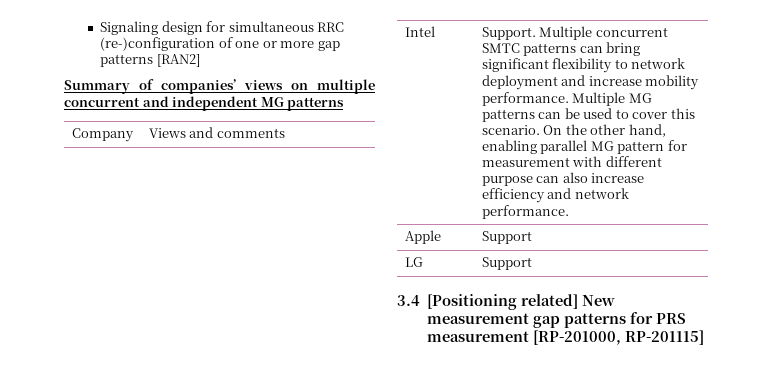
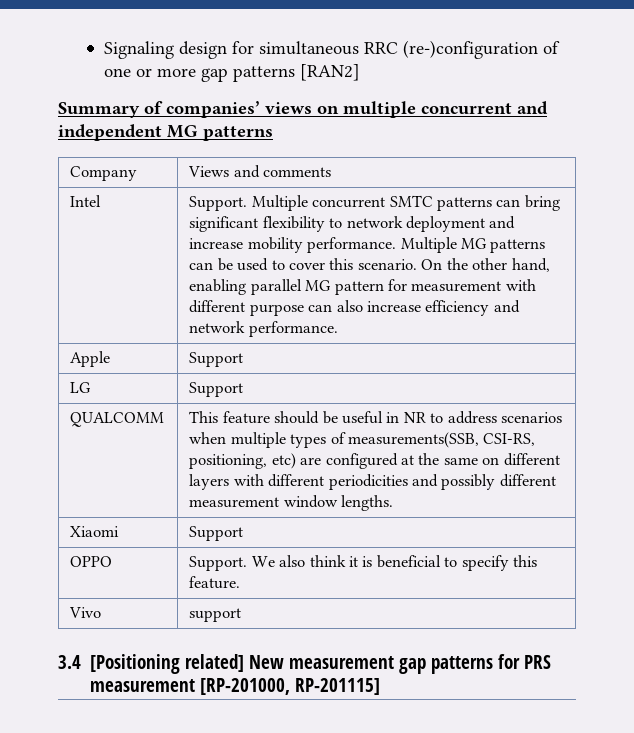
(532, 263) none -> [70,412,165,427] [189,411,563,424] [189,432,536,448] [189,453,560,469] [189,474,556,490] [189,495,394,511] [70,526,120,537] [189,526,244,541] [70,556,113,567] [189,555,538,571] [189,576,241,589] [69,607,102,618] [189,608,242,622] // QUALCOMM | This feature should be useful in NR to address scenarios when multiple types of measurements(SSB, CSI-RS, positioning, etc) are configured at the same on different layers with different periodicities and possibly different measurement window lengths. // Xiaomi | Support // OPPO | Support. We also think it is beneficial to specify this feature. // Vivo | support

